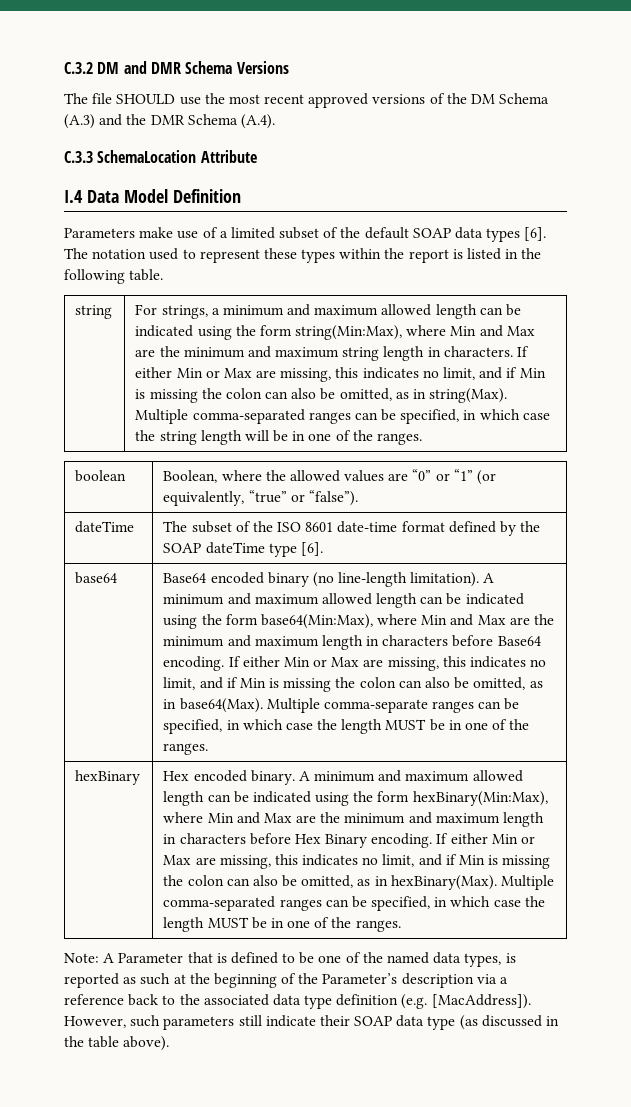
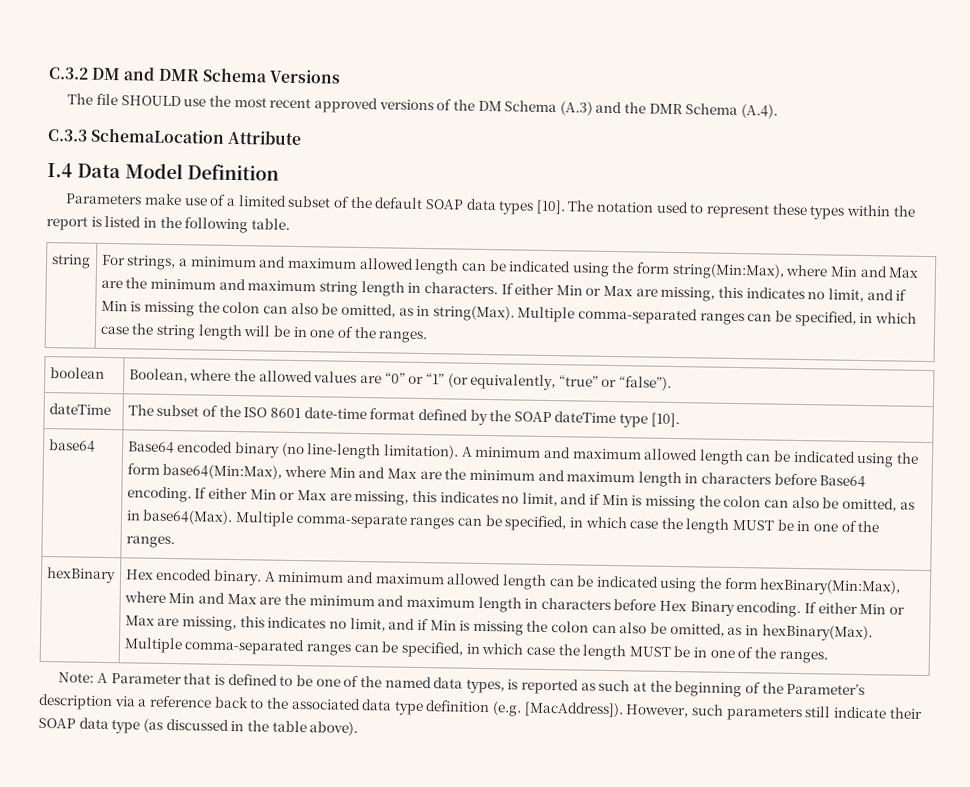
[524,227,547,241] [6]. -> [535,199,566,215] [10].
[300,542,323,556] [6]. -> [650,412,680,428] [10].

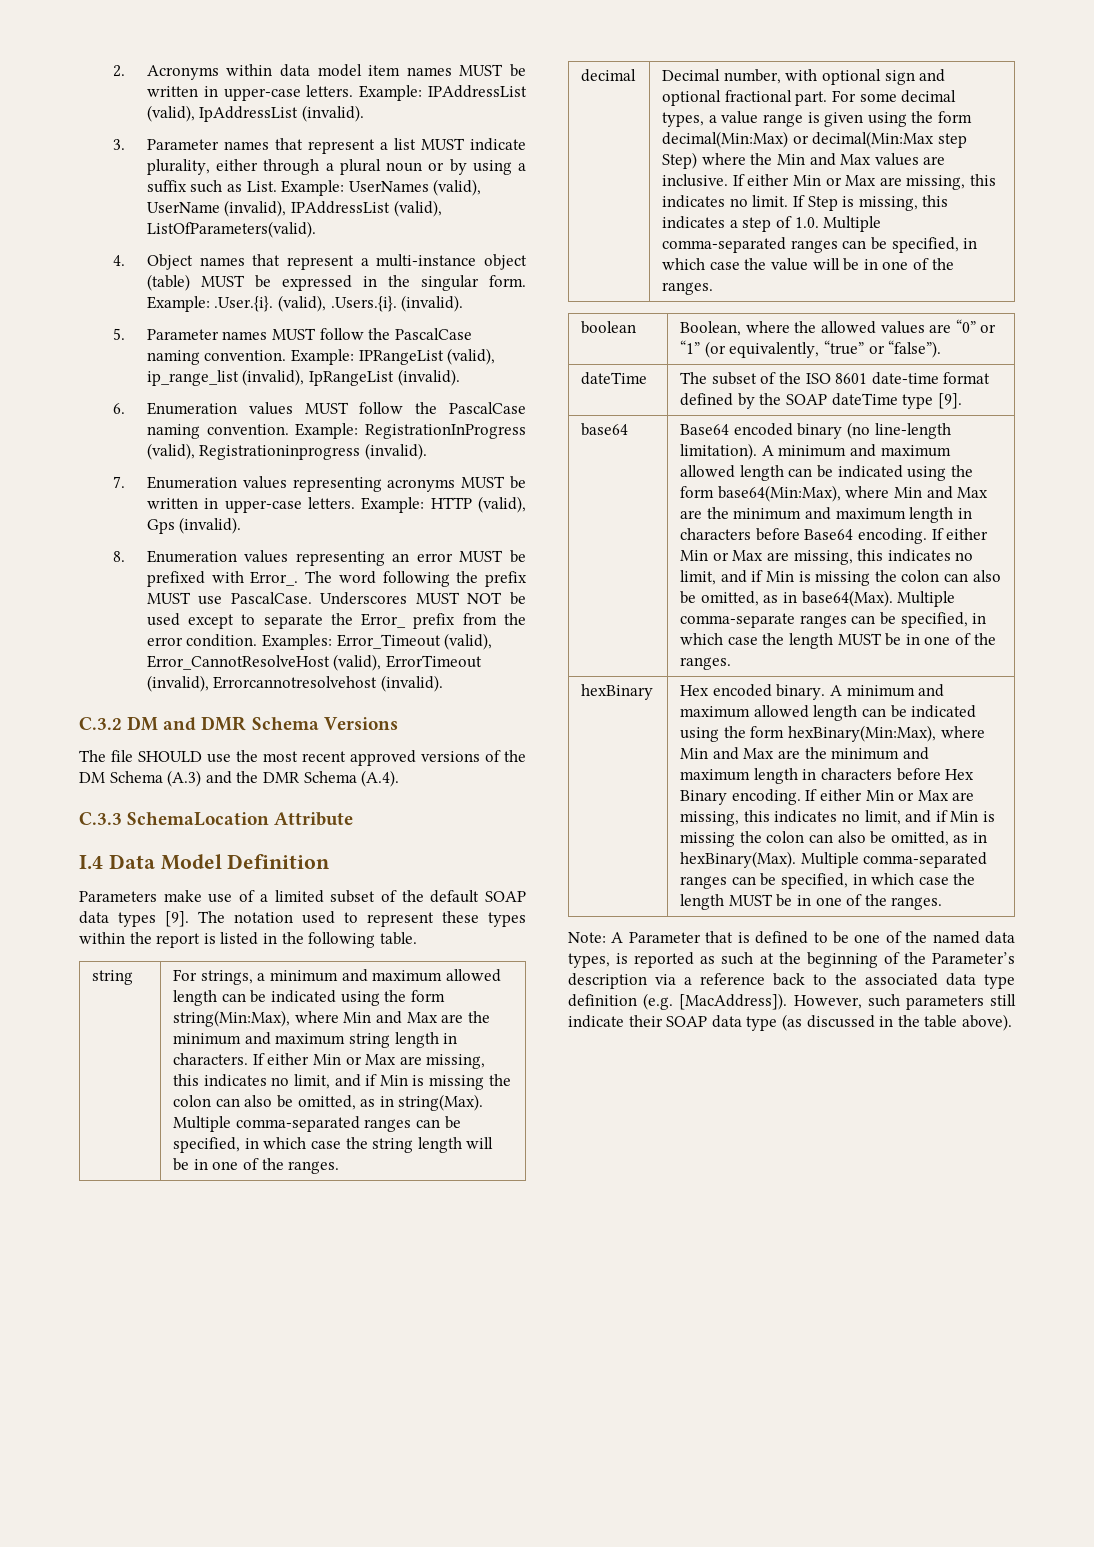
(48, 73) none -> [112,64,526,80] [146,85,527,101] [146,105,365,122] [112,138,526,154] [146,159,526,175] [146,179,482,196] [146,200,442,217] [146,221,316,238] [112,254,527,270] [146,274,526,291] [146,295,464,312] [112,328,472,340] [146,348,496,365] [146,369,460,386] [112,402,526,415] [146,423,526,439] [146,443,428,460] [112,476,526,492] [146,496,526,513] [146,517,242,534] [112,550,526,566] [146,571,527,587] [146,592,526,605] [146,613,526,629] [146,633,493,650] [146,654,483,671] [146,675,444,692] 2. Acronyms within data model item names MUST be written in upper-case letters. Example: IPAddressList (valid), IpAddressList (invalid). // 3. Parameter names that represent a list MUST indicate plurality, either through a plural noun or by using a suffix such as List. Example: UserNames (valid), UserName (invalid), IPAddressList (valid), ListOfParameters(valid). // 4. Object names that represent a multi-instance object (table) MUST be expressed in the singular form. Example: .User.{i}. (valid), .Users.{i}. (invalid). // 5. Parameter names MUST follow the PascalCase naming convention. Example: IPRangeList (valid), ip_range_list (invalid), IpRangeList (invalid). // 6. Enumeration values MUST follow the PascalCase naming convention. Example: RegistrationInProgress (valid), Registrationinprogress (invalid). // 7. Enumeration values representing acronyms MUST be written in upper-case letters. Example: HTTP (valid), Gps (invalid). // 8. Enumeration values representing an error MUST be prefixed with Error_. The word following the prefix MUST use PascalCase. Underscores MUST NOT be used except to separate the Error_ prefix from the error condition. Examples: Error_Timeout (valid), Error_CannotResolveHost (valid), ErrorTimeout (invalid), Errorcannotresolvehost (invalid). //
[535,199,566,215] [10]. -> [165,911,189,927] [9].
(428, 337) none -> [581,69,637,82] [662,69,946,85] [662,90,957,106] [662,111,973,127] [662,131,968,148] [662,152,946,169] [662,174,997,190] [662,195,949,211] [662,216,882,232] [662,237,978,253] [662,258,954,271] [662,282,714,295] // decimal | Decimal number, with optional sign and optional fractional part. For some decimal types, a value range is given using the form decimal(Min:Max) or decimal(Min:Max step Step) where the Min and Max values are inclusive. If either Min or Max are missing, this indicates no limit. If Step is missing, this indicates a step of 1.0. Multiple comma-separated ranges can be specified, in which case the value will be in one of the ranges.
[650,412,680,428] [10]. -> [937,393,962,409] [9].

